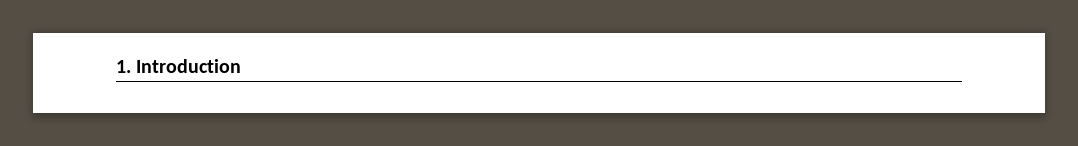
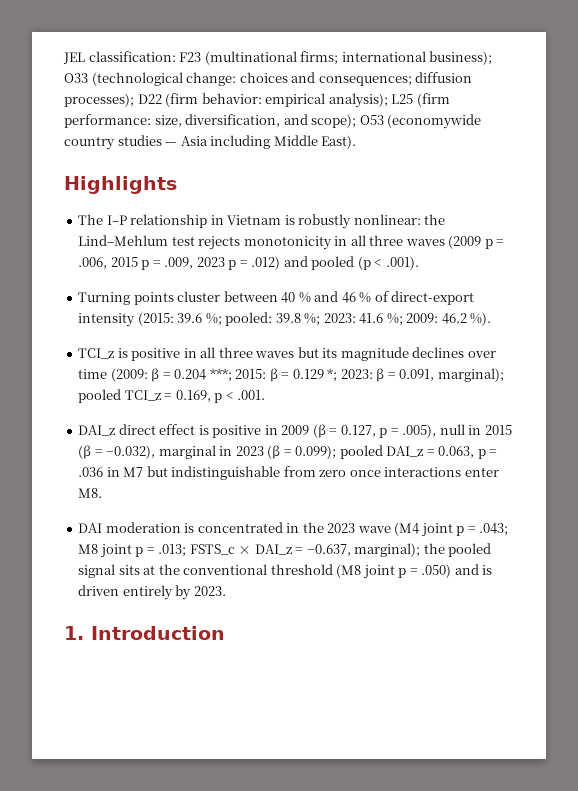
(116, 66) none -> [63,51,493,65] [64,72,473,86] [64,93,450,108] [64,114,482,129] [64,135,357,150] [64,176,177,194] [78,214,446,229] [78,235,505,250] [78,256,419,270] [78,291,475,305] [78,312,492,327] [78,347,496,361] [78,368,504,382] [78,389,266,403] [78,424,512,438] [78,445,498,459] [78,466,499,480] [78,488,103,498] [78,522,509,537] [78,543,492,558] [78,564,493,579] [78,585,226,600] JEL classification: F23 (multinational firms; international business); O33 (technological change: choices and consequences; diffusion processes); D22 (firm behavior: empirical analysis); L25 (firm performance: size, diversification, and scope); O53 (economywide country studies — Asia including Middle East). // Highlights // The I–P relationship in Vietnam is robustly nonlinear: the Lind–Mehlum test rejects monotonicity in all three waves (2009 p = .006, 2015 p = .009, 2023 p = .012) and pooled (p < .001). // Turning points cluster between 40 % and 46 % of direct-export intensity (2015: 39.6 %; pooled: 39.8 %; 2023: 41.6 %; 2009: 46.2 %). // TCI_z is positive in all three waves but its magnitude declines over time (2009: β = 0.204 ***; 2015: β = 0.129 *; 2023: β = 0.091, marginal); pooled TCI_z = 0.169, p < .001. // DAI_z direct effect is positive in 2009 (β = 0.127, p = .005), null in 2015 (β = −0.032), marginal in 2023 (β = 0.099); pooled DAI_z = 0.063, p = .036 in M7 but indistinguishable from zero once interactions enter M8. // DAI moderation is concentrated in the 2023 wave (M4 joint p = .043; M8 joint p = .013; FSTS_c × DAI_z = −0.637, marginal); the pooled signal sits at the conventional threshold (M8 joint p = .050) and is driven entirely by 2023. //

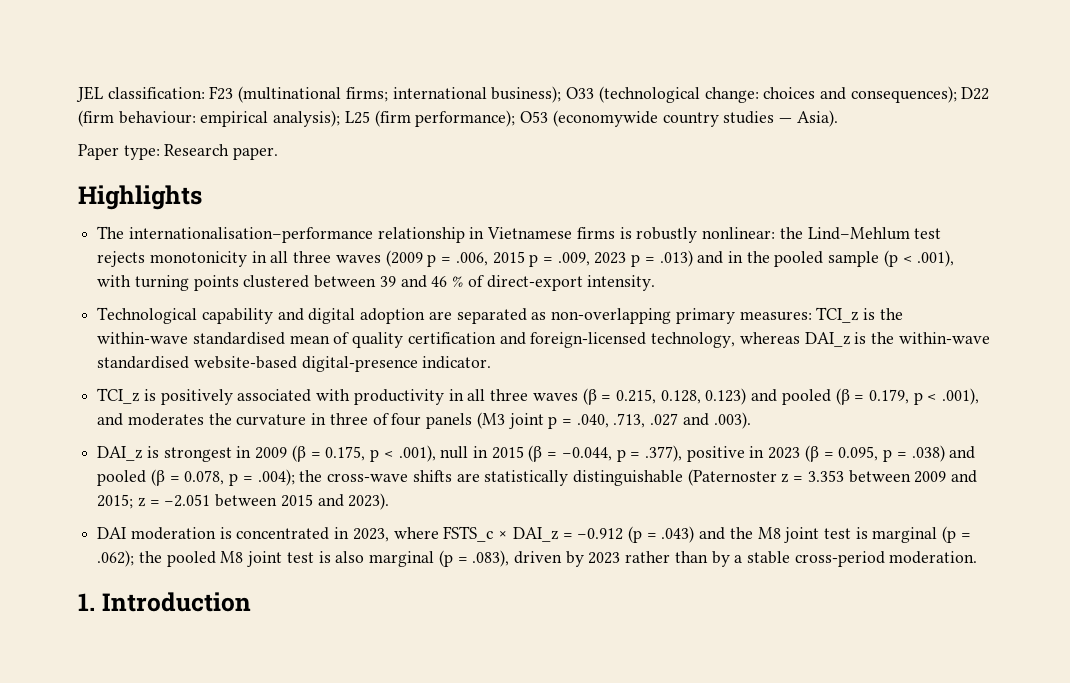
[318,72,473,86] [64,93,134,107] consequences; diffusion processes); -> [850,86,957,103] consequences);
[201,93,262,104] behavior: -> [118,111,196,124] behaviour:
[64,114,357,128] performance: size, diversification, and scope); -> [415,110,516,127] performance);
[180,135,357,149] Asia including Middle East). -> [796,110,838,127] [78,144,279,160] Asia). // Paper type: Research paper.
[106,215,127,225] I–P -> [128,227,373,243] internationalisation–performance
[227,215,282,225] Vietnam -> [487,227,615,239] Vietnamese firms
[251,256,419,270] [78,291,311,305] .012) and pooled (p < .001). // Turning points cluster between 40 % -> [659,250,955,267] [97,275,396,291] .013) and in the pooled sample (p < .001), with turning points clustered between 39
[78,312,492,327] [78,347,496,361] [78,368,504,382] [78,389,266,403] [78,424,437,438] intensity (2015: 39.6 %; pooled: 39.8 %; 2023: 41.6 %; 2009: 46.2 %). // TCI_z is positive in all three waves but its magnitude declines over time (2009: β = 0.204 ***; 2015: β = 0.129 *; 2023: β = 0.091, marginal); pooled TCI_z = 0.169, p < .001. // DAI_z direct effect is positive in 2009 (β = 0.127, p = .005), -> [587,275,656,291] [97,307,903,324] [97,332,990,348] [97,356,492,372] [97,388,980,405] [97,412,751,429] [97,445,436,462] intensity. // Technological capability and digital adoption are separated as non-overlapping primary measures: TCI_z is the within-wave standardised mean of quality certification and foreign-licensed technology, whereas DAI_z is the within-wave standardised website-based digital-presence indicator. // TCI_z is positively associated with productivity in all three waves (β = 0.215, 0.128, 0.123) and pooled (β = 0.179, p < .001), and moderates the curvature in three of four panels (M3 joint p = .040, .713, .027 and .003). // DAI_z is strongest in 2009 (β = 0.175, p < .001),
[106,445,498,459] [78,466,499,480] [78,488,103,498] −0.032), marginal in 2023 (β = 0.099); pooled DAI_z = 0.063, p = .036 in M7 but indistinguishable from zero once interactions enter M8. -> [561,445,976,462] [97,469,978,486] [97,493,390,510] −0.044, p = .377), positive in 2023 (β = 0.095, p = .038) and pooled (β = 0.078, p = .004); the cross-wave shifts are statistically distinguishable (Paternoster z = 3.353 between 2009 and 2015; z = −2.051 between 2015 and 2023).
[302,522,509,537] [78,543,492,558] [78,564,493,579] [78,585,226,600] the 2023 wave (M4 joint p = .043; M8 joint p = .013; FSTS_c × DAI_z = −0.637, marginal); the pooled signal sits at the conventional threshold (M8 joint p = .050) and is driven entirely by 2023. -> [352,526,971,543] [97,550,978,567] 2023, where FSTS_c × DAI_z = −0.912 (p = .043) and the M8 joint test is marginal (p = .062); the pooled M8 joint test is also marginal (p = .083), driven by 2023 rather than by a stable cross-period moderation.

